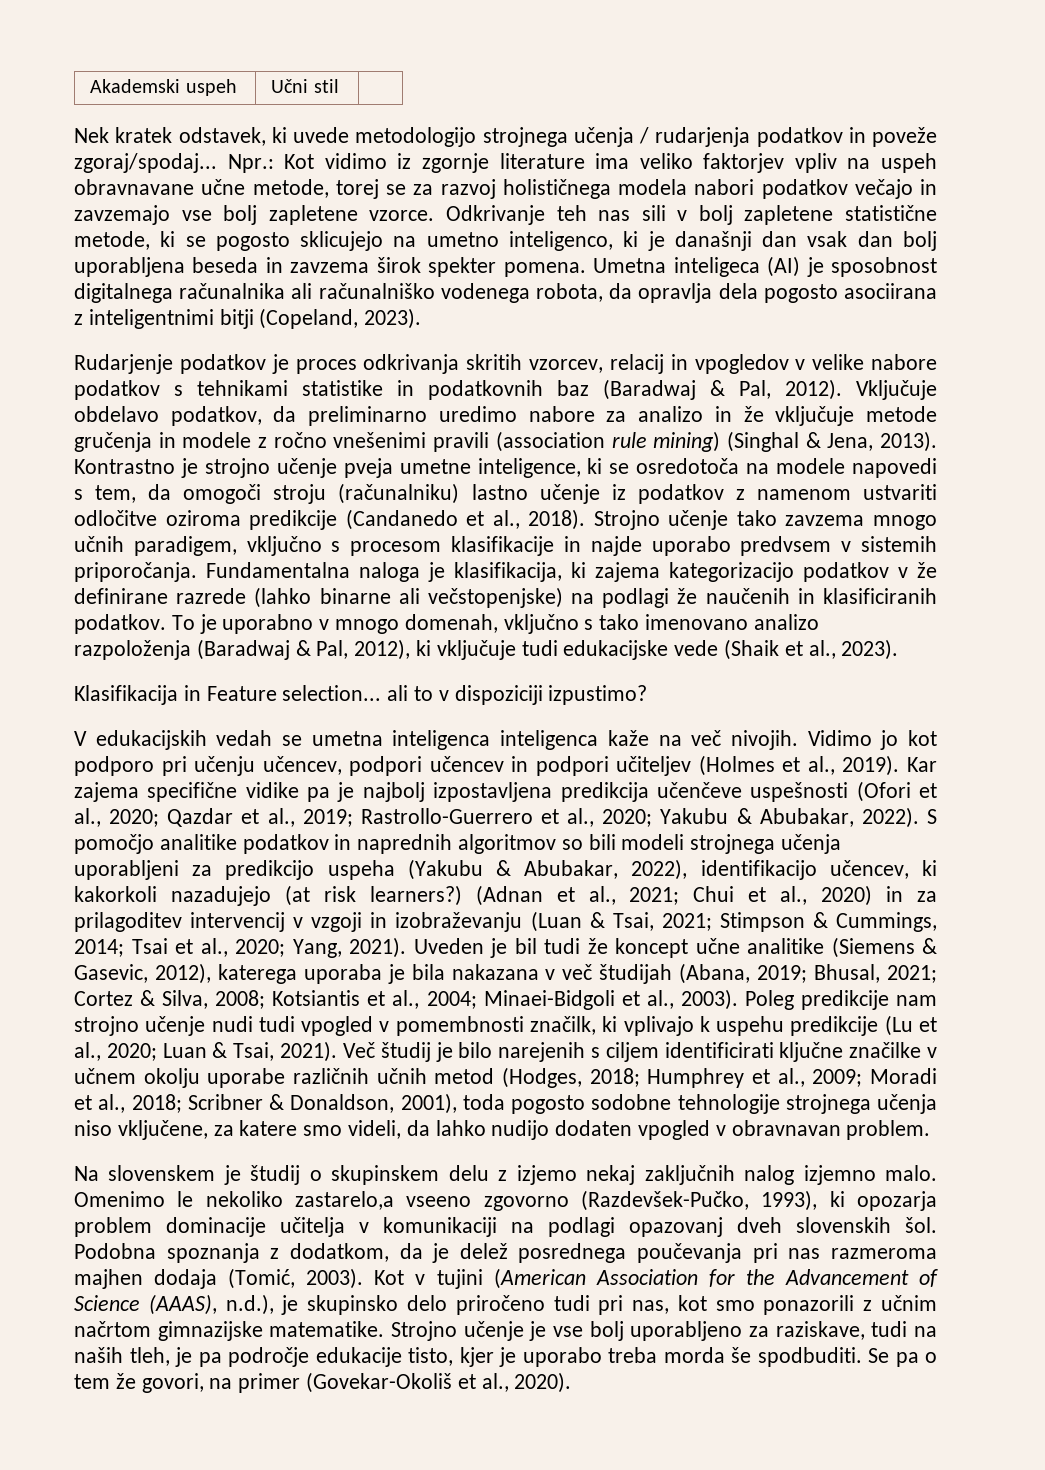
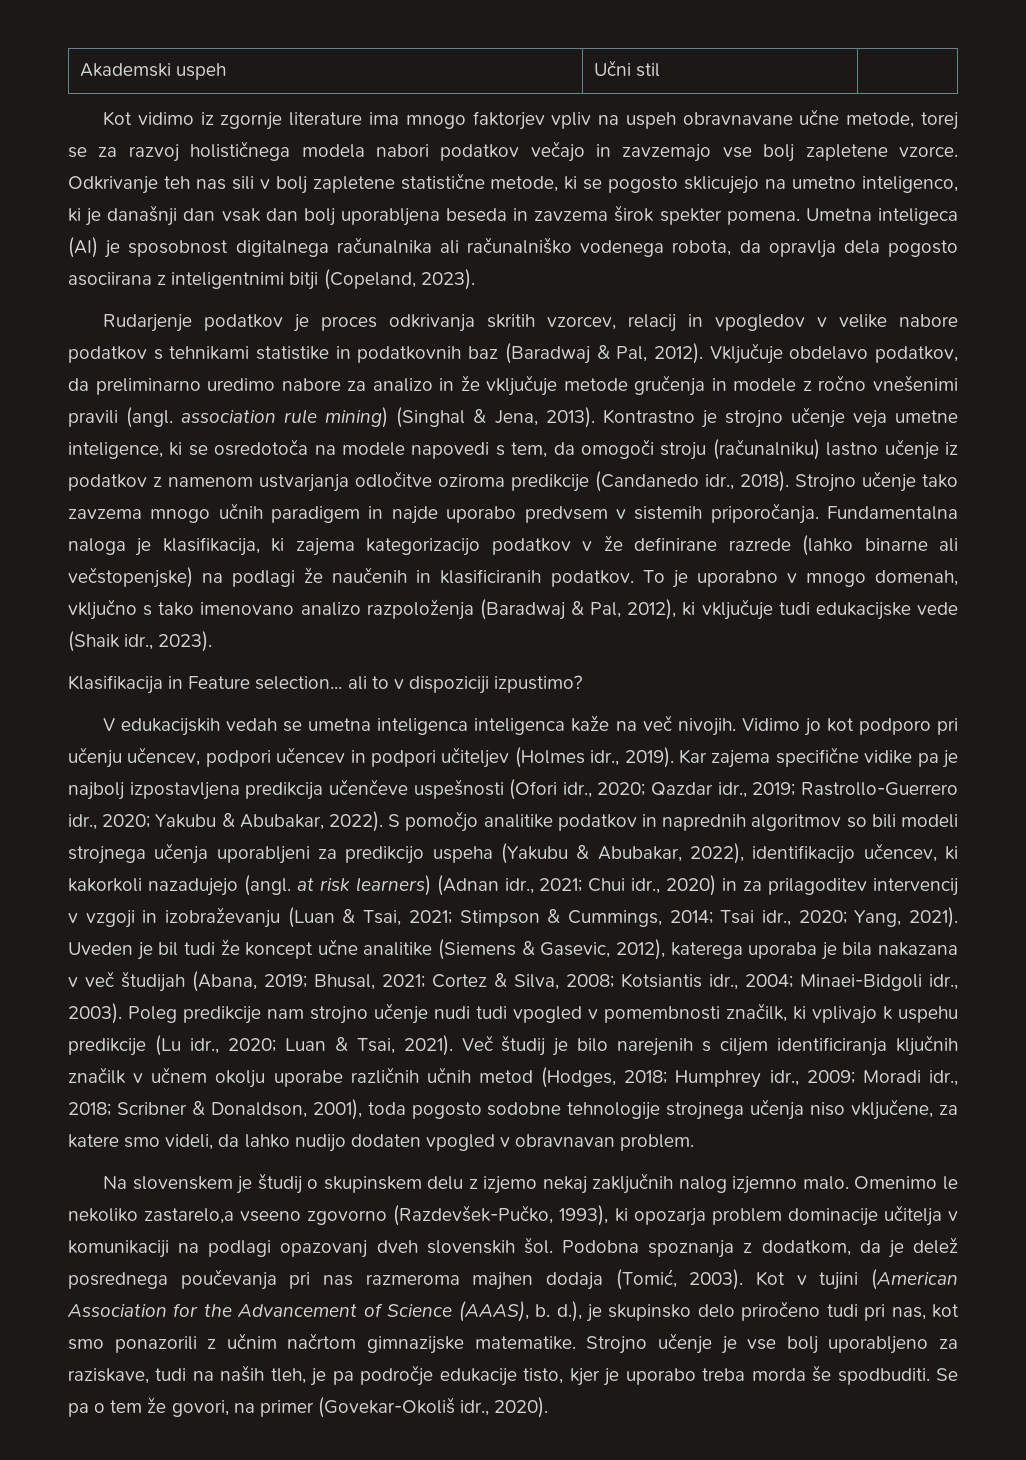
[74,127,937,147] [74,153,274,173] Nek kratek odstavek, ki uvede metodologijo strojnega učenja / rudarjenja podatkov in poveže zgoraj/spodaj... Npr.: -> (661, 70) none
[639,153,693,169] veliko -> [405,115,466,129] mnogo
[495,431,605,452] (association -> [126,407,277,428] (angl. association
[343,458,393,478] pveja -> [852,410,887,428] veja
[863,484,938,500] ustvariti -> [259,474,349,492] ustvarjanja
[466,510,520,529] et al., -> [705,474,734,490] idr.,
[133,536,555,556] paradigem, vključno s procesom klasifikacije -> [271,506,361,523] paradigem
[784,640,836,659] et al., -> [124,634,154,650] idr.,
[782,756,835,775] et al., -> [590,750,620,766] idr.,
[919,783,938,798] [74,808,595,827] et al., 2020; Qazdar et al., 2019; Rastrollo-Guerrero et al., -> [562,782,958,798] [68,814,97,830] idr., 2020; Qazdar idr., 2019; Rastrollo-Guerrero idr.,
[284,885,808,906] (at risk learners?) (Adnan et al., 2021; Chui et al., -> [243,875,661,896] (angl. at risk learners) (Adnan idr., 2021; Chui idr.,
[175,938,228,957] et al., -> [761,910,791,926] idr.,
[367,990,674,1010] et al., 2004; Minaei-Bidgoli et al., -> [709,974,958,991] idr., 2004; Minaei-Bidgoli idr.,
[919,1017,938,1032] [74,1042,101,1061] et al., -> [189,1038,219,1054] idr.,
[664,1042,922,1062] identificirati ključne značilke -> [777,1035,958,1056] [68,1067,126,1084] identificiranja ključnih značilk
[752,1068,937,1087] [74,1094,126,1113] et al., 2009; Moradi et al., -> [769,1070,958,1086] idr., 2009; Moradi idr.,
[225,1294,274,1315] n.d.), -> [535,1301,582,1322] b. d.),
[457,1373,509,1392] et al., -> [460,1400,490,1416] idr.,

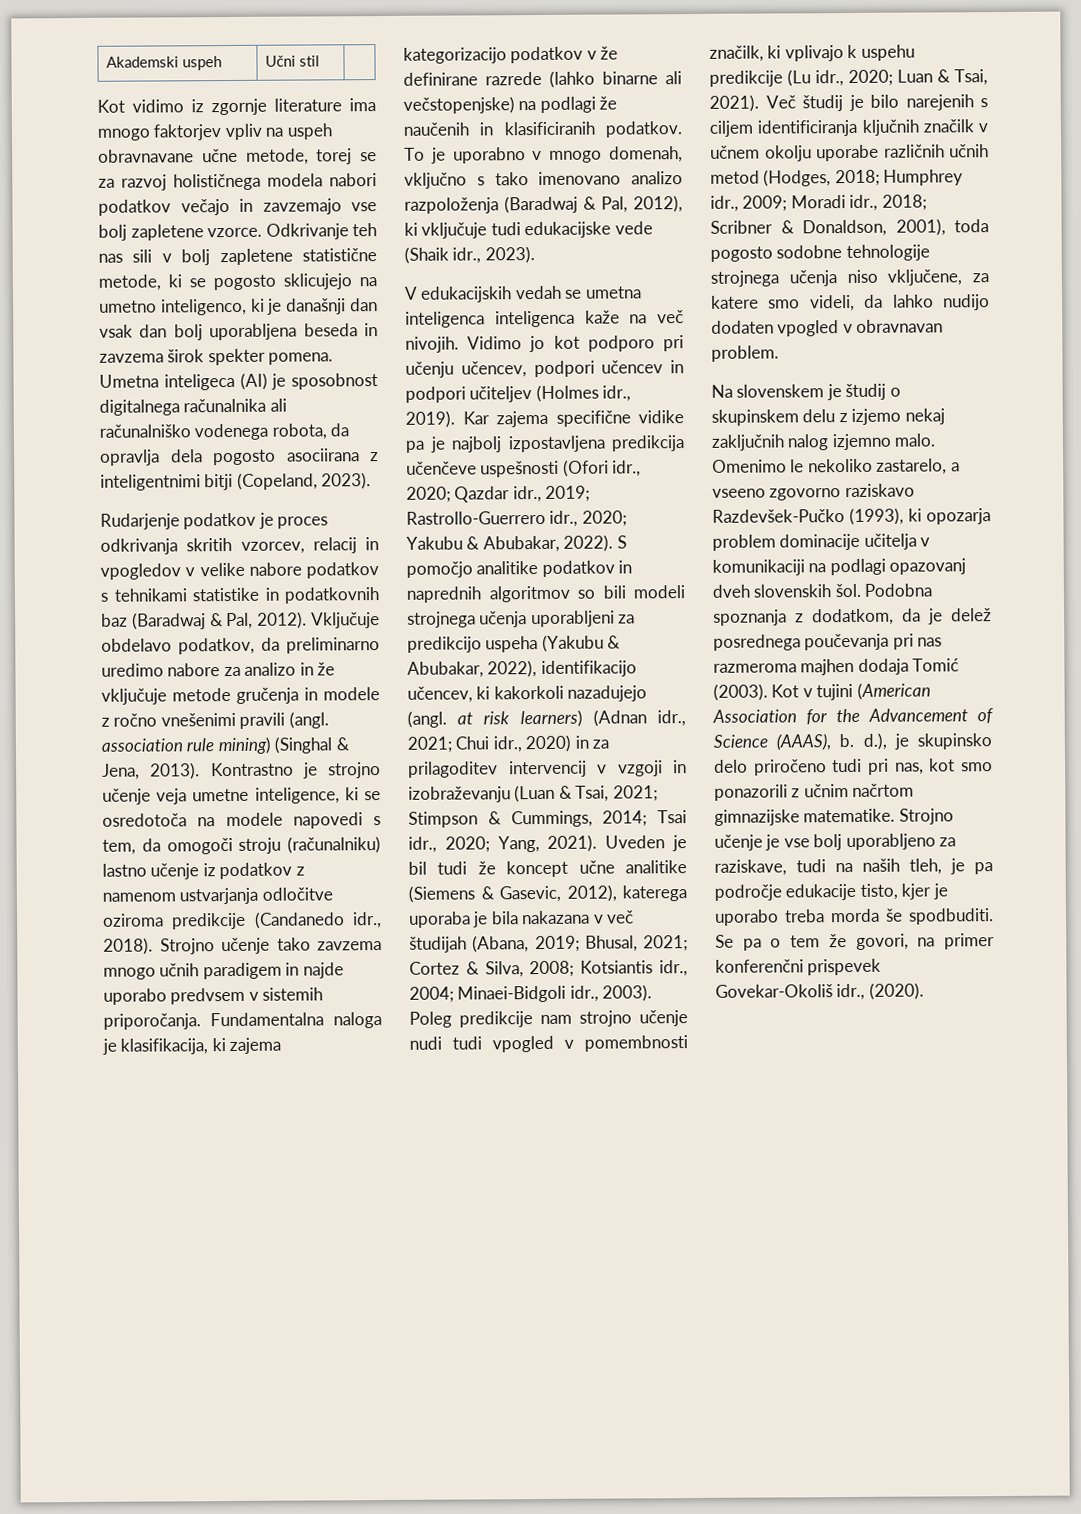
[68,675,583,694] // Klasifikacija in Feature selection... ali to v dispoziciji izpustimo? -> (535, 255) none
[144,1205,609,1226] zastarelo,a vseeno zgovorno (Razdevšek-Pučko, 1993), -> [876,458,960,475] [712,483,915,501] [712,507,904,525] zastarelo, a vseeno zgovorno raziskavo Razdevšek-Pučko (1993),
[615,1269,744,1290] (Tomić, 2003). -> [912,658,960,672] [713,683,768,701] Tomić (2003).
[317,1397,549,1418] (Govekar-Okoliš idr., 2020). -> [715,958,882,976] [715,982,924,1001] konferenčni prispevek Govekar-Okoliš idr., (2020).

